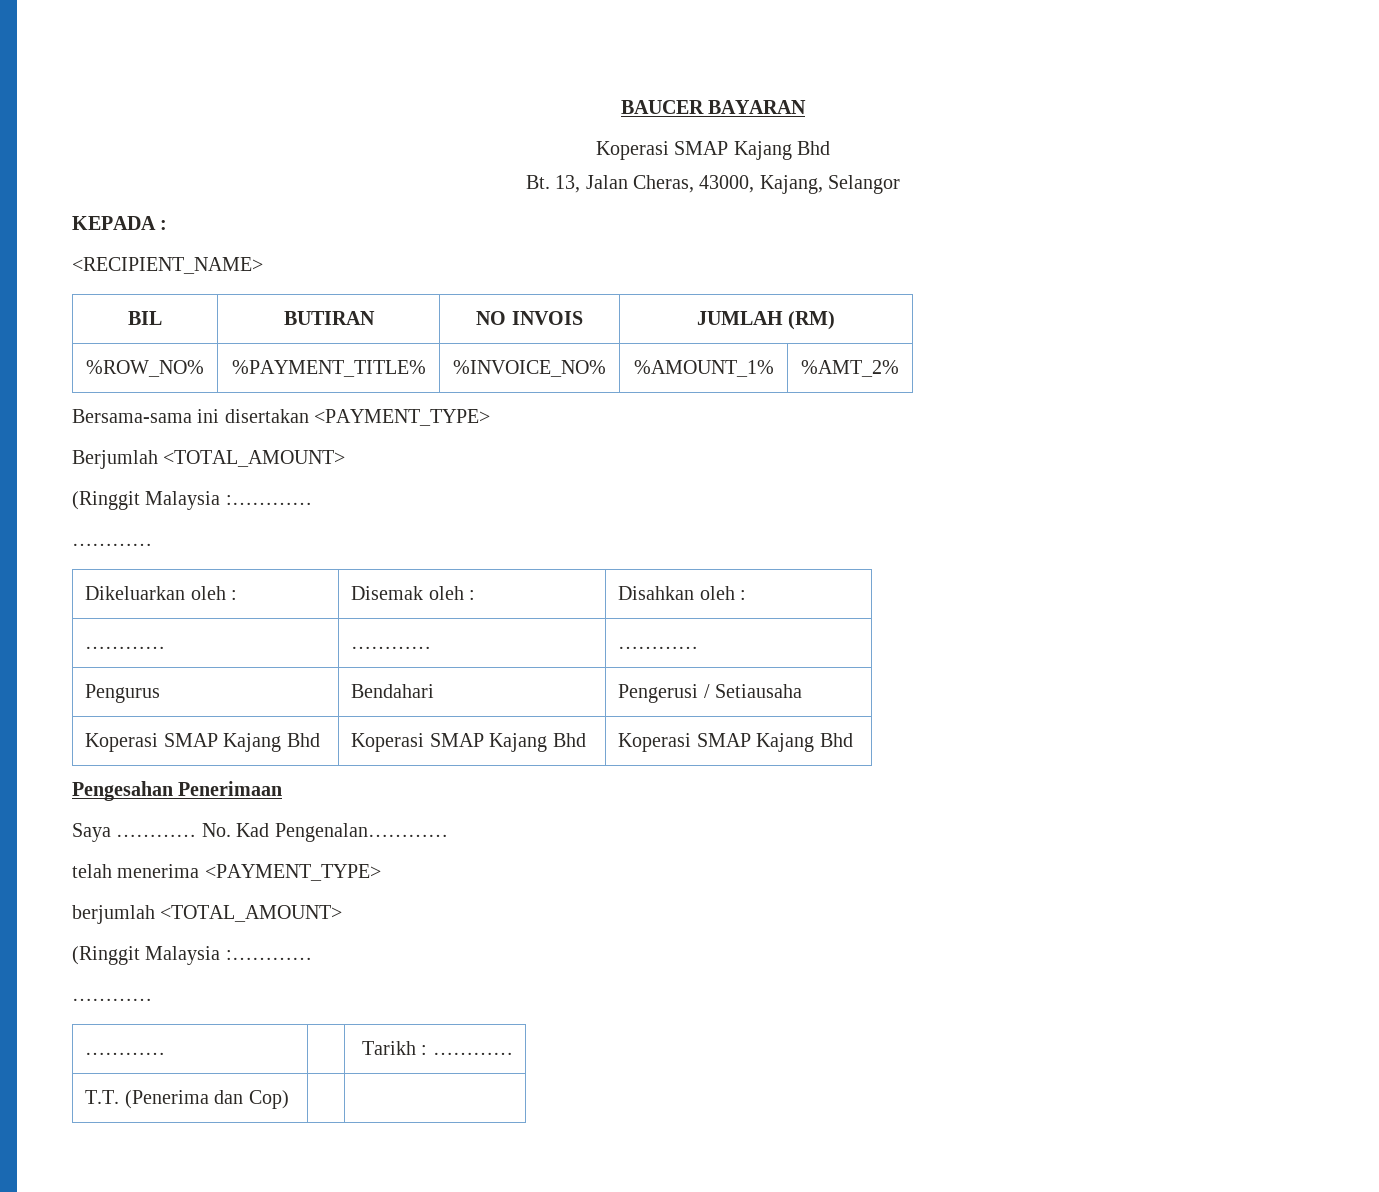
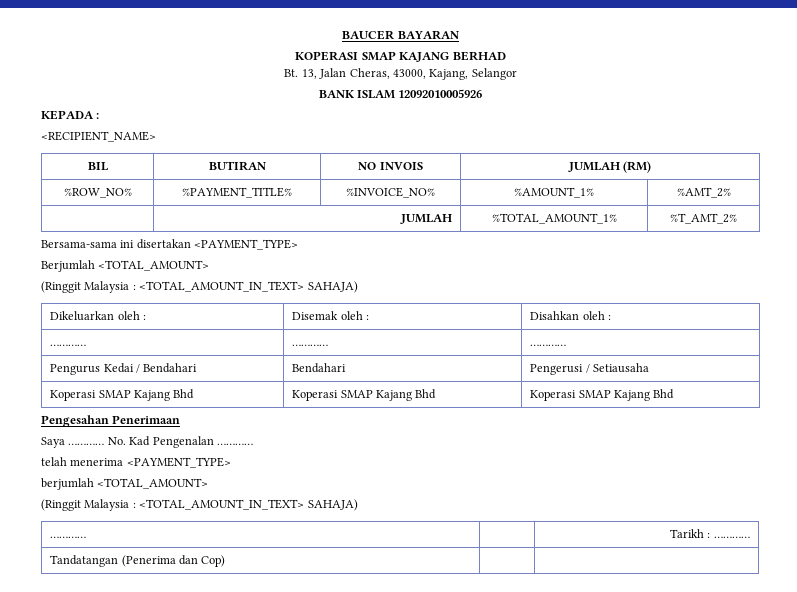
[595,141,831,160] Koperasi SMAP Kajang Bhd -> [295,51,506,62] KOPERASI SMAP KAJANG BERHAD
(901, 184) none -> [318,89,483,99] // BANK ISLAM 12092010005926
(899, 368) none -> [399,214,452,224] [491,213,617,224] [670,213,737,224] // | JUMLAH | %TOTAL_AMOUNT_1% | %T_AMT_2%
[225,495,312,505] [72,543,152,546] :………… // ………… -> [132,281,358,293] : <TOTAL_AMOUNT_IN_TEXT> SAHAJA)
(161, 693) none -> [103,363,198,373] Kedai / Bendahari
[274,823,448,842] Pengenalan………… -> [152,436,253,448] Pengenalan …………
[225,950,312,960] [72,998,152,1001] :………… // ………… -> [132,499,358,511] : <TOTAL_AMOUNT_IN_TEXT> SAHAJA)
[85,1090,120,1104] T.T. -> [50,555,119,567] Tandatangan

